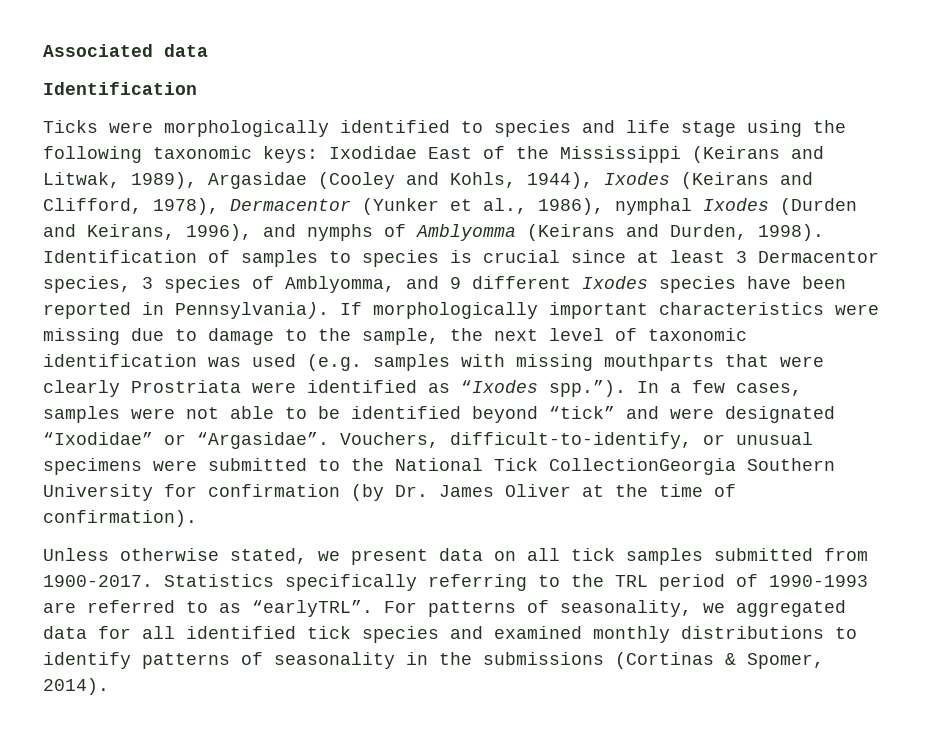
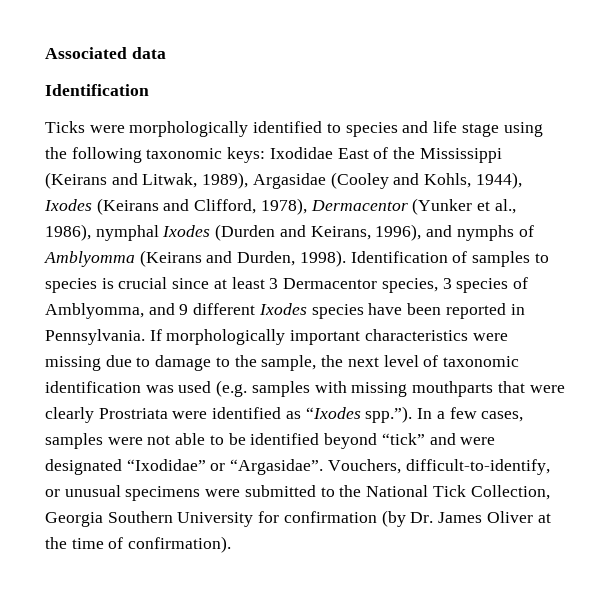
[175,302,329,319] Pennsylvania). -> [45,329,145,345] Pennsylvania.
[549,458,736,475] CollectionGeorgia -> [470,485,550,500] [45,512,103,527] Collection, Georgia
[43,548,868,565] [43,574,868,591] [43,600,846,617] [43,626,857,643] [43,652,824,669] [43,678,109,695] // Unless otherwise stated, we present data on all tick samples submitted from 1900-2017. Statistics specifically referring to the TRL period of 1990-1993 are referred to as “earlyTRL”. For patterns of seasonality, we aggregated data for all identified tick species and examined monthly distributions to identify patterns of seasonality in the submissions (Cortinas & Spomer, 2014). -> (232, 544) none

